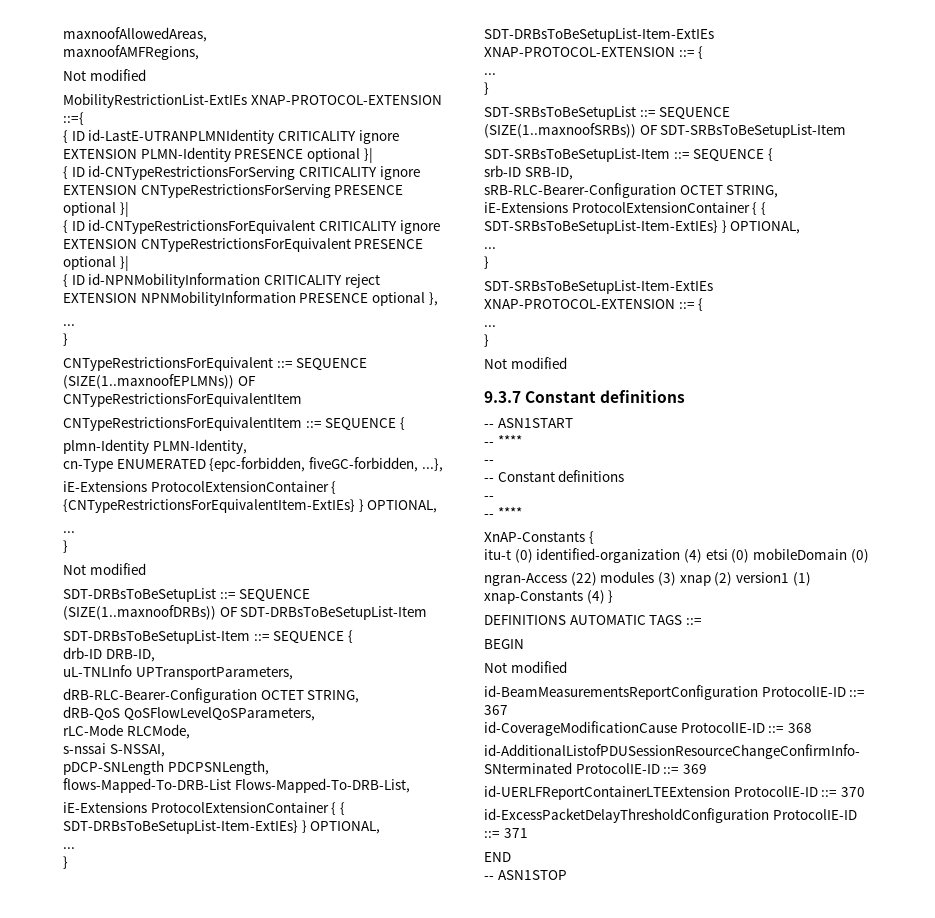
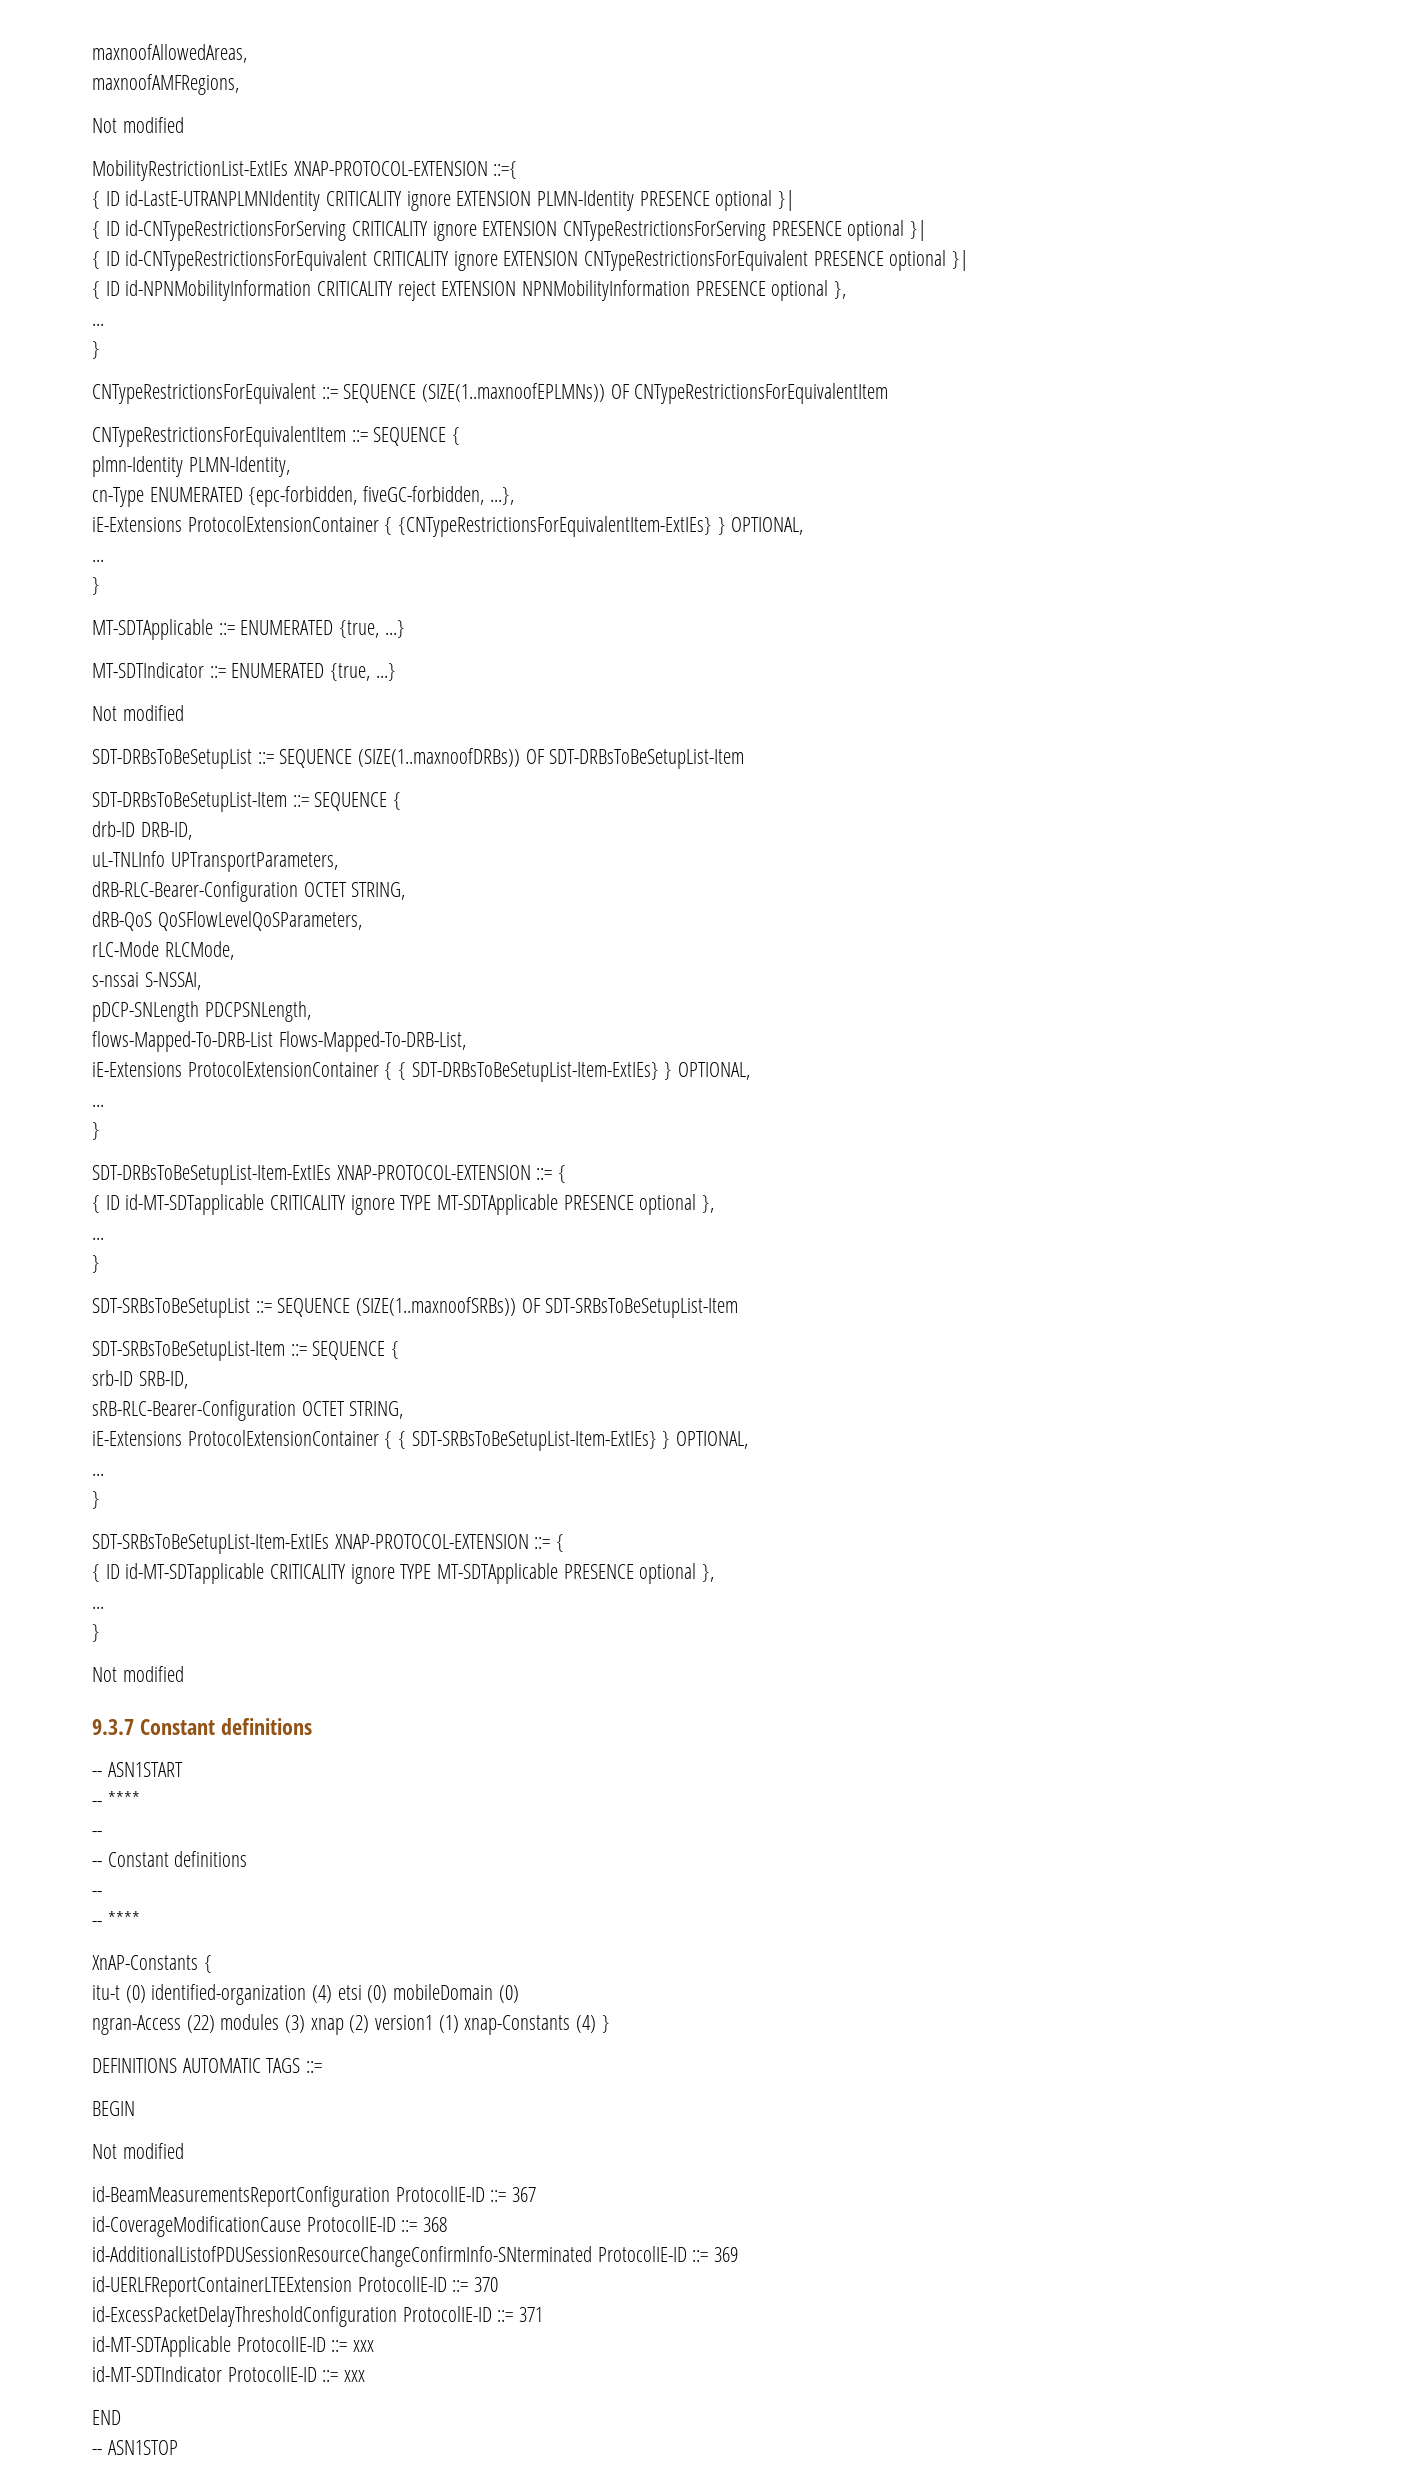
(68, 546) none -> [92,619,405,640] [92,662,396,681] // MT-SDTApplicable ::= ENUMERATED {true, ...} // MT-SDTIndicator ::= ENUMERATED {true, ...}
(704, 52) none -> [92,1194,714,1215] // { ID id-MT-SDTapplicable CRITICALITY ignore TYPE MT-SDTApplicable PRESENCE optional },
(704, 304) none -> [92,1563,714,1584] // { ID id-MT-SDTapplicable CRITICALITY ignore TYPE MT-SDTApplicable PRESENCE optional },
(528, 833) none -> [92,2336,374,2357] [92,2366,365,2382] // id-MT-SDTApplicable ProtocolIE-ID ::= xxx // id-MT-SDTIndicator ProtocolIE-ID ::= xxx

